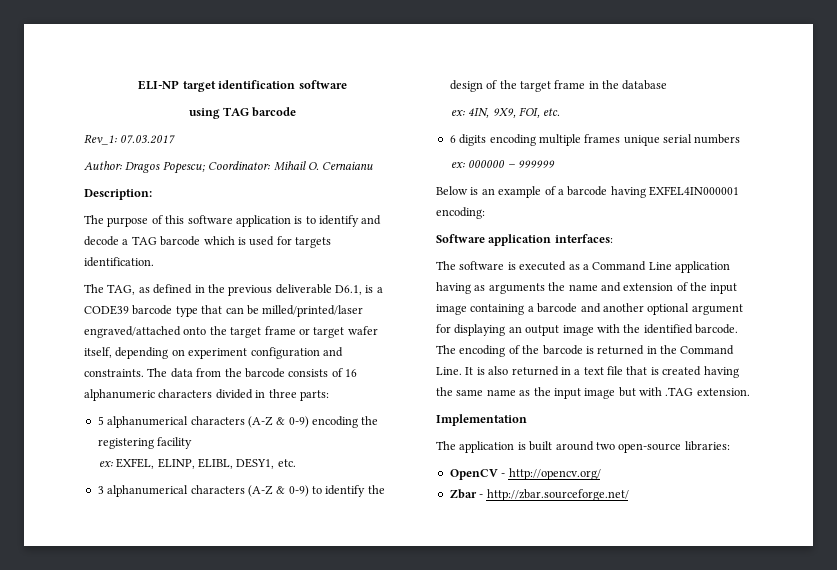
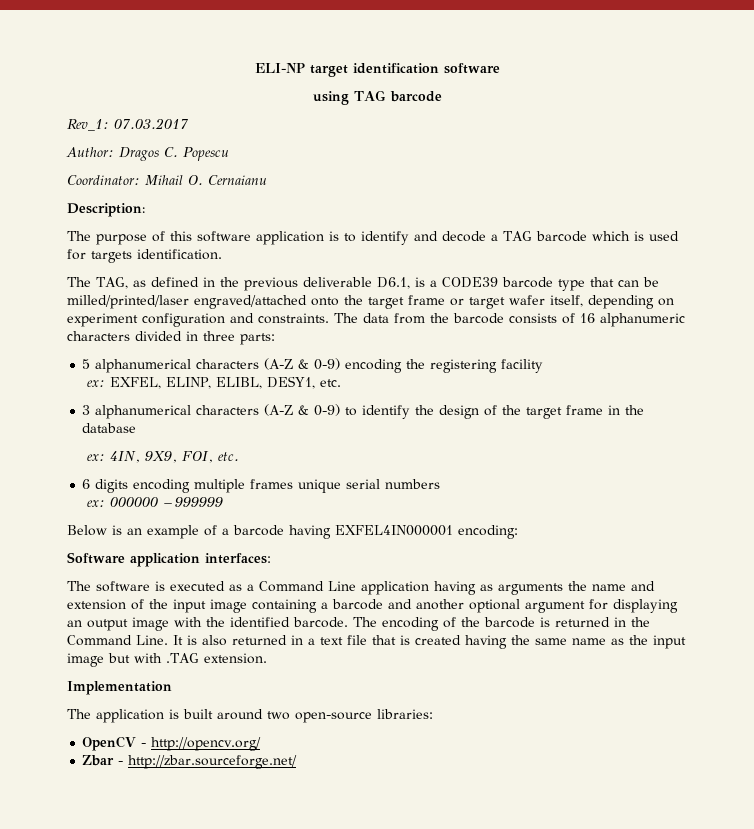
[162,161,205,174] Popescu; -> [164,147,229,161] C. Popescu //

